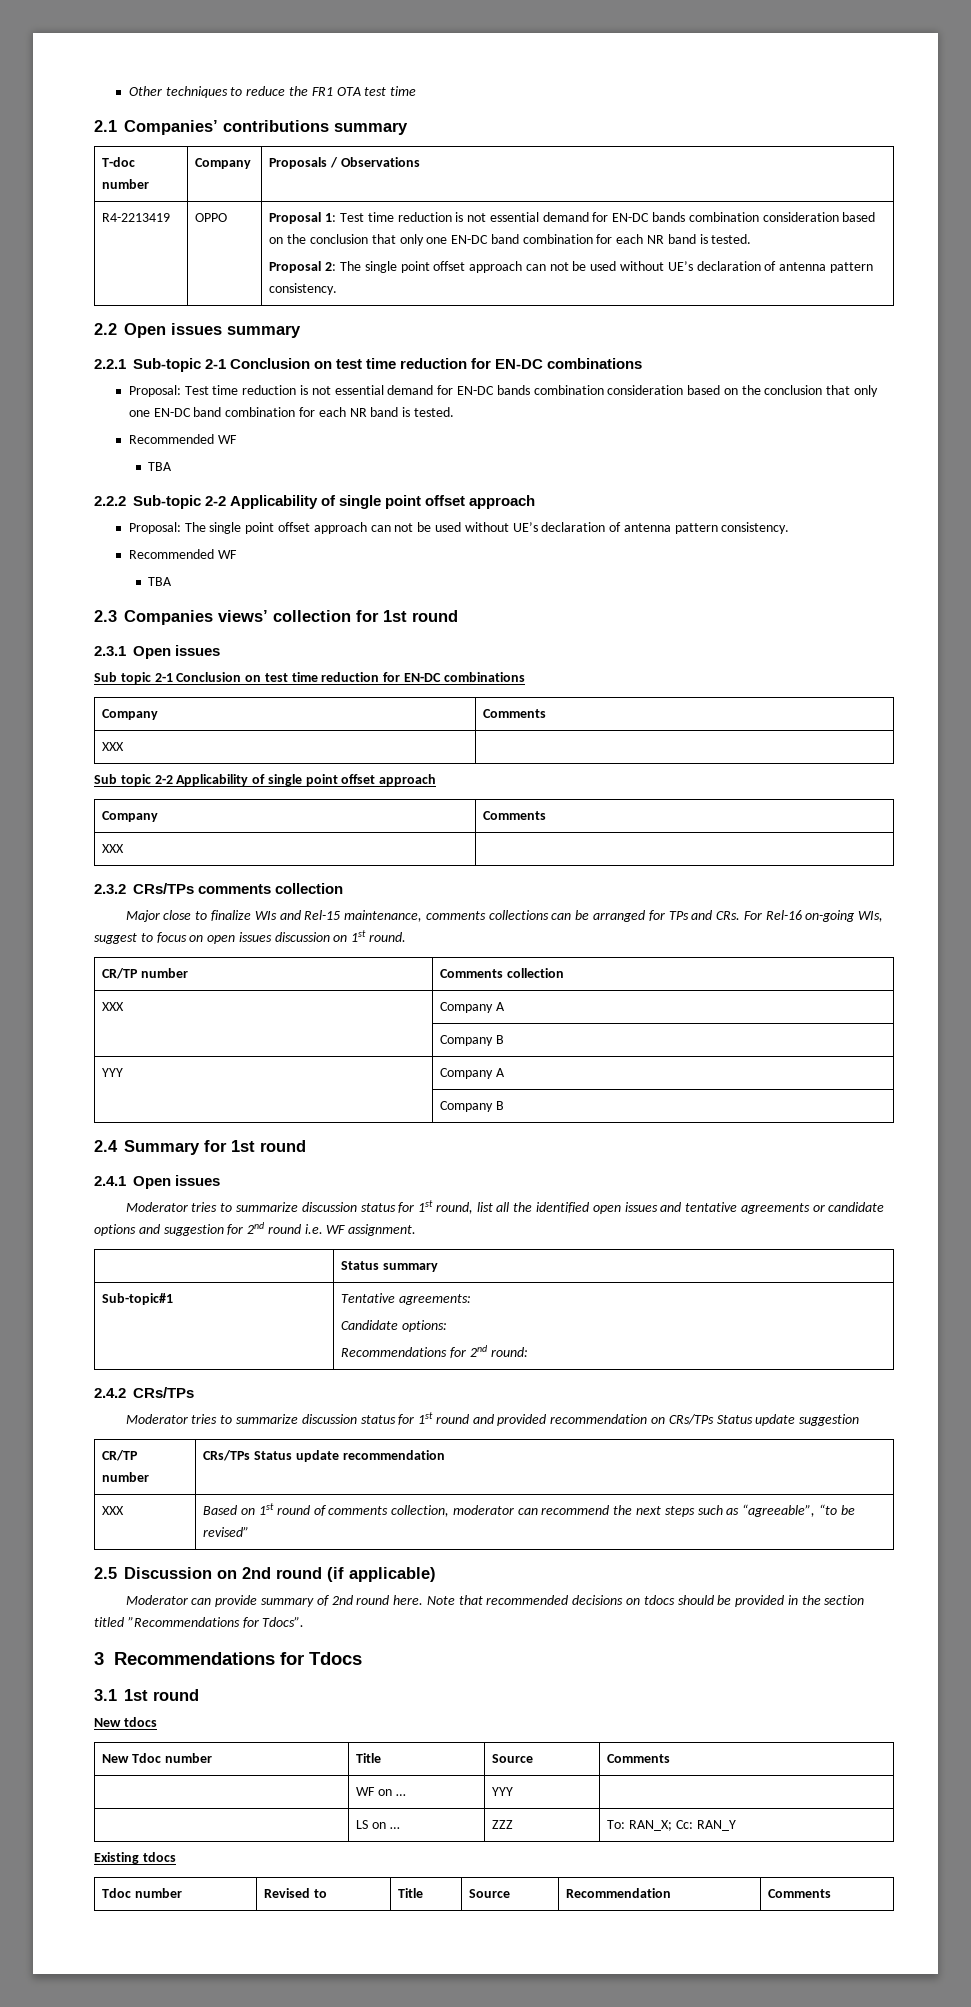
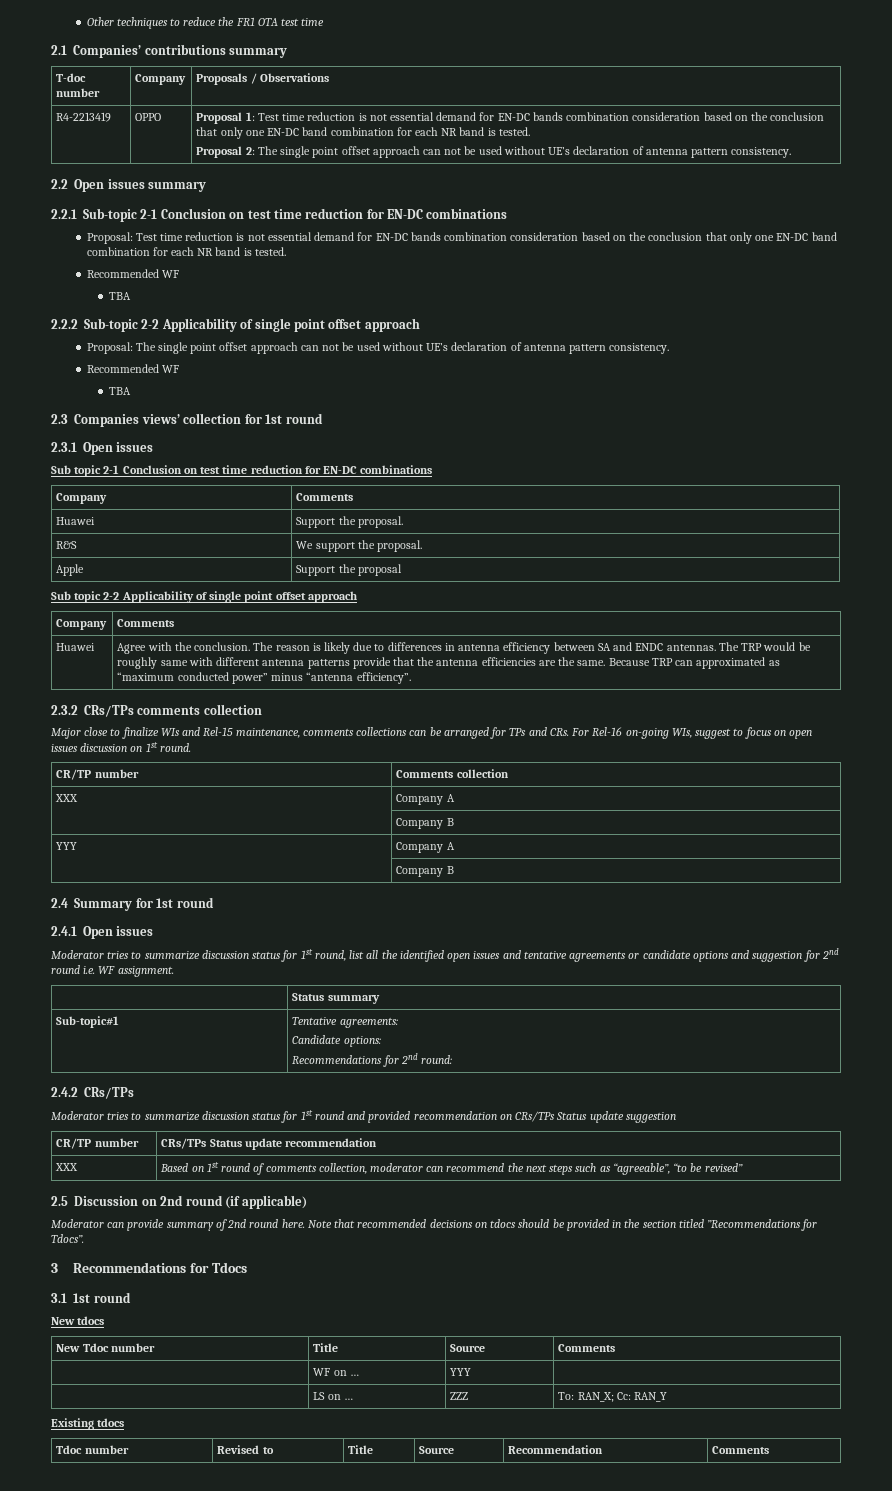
[102,742,125,751] XXX | -> [56,517,96,525] [296,516,403,528] [56,541,78,549] [296,540,423,552] [56,564,85,576] [296,564,402,576] Huawei | Support the proposal. // R&S | We support the proposal. // Apple | Support the proposal
[102,844,125,853] XXX | -> [56,643,96,651] [117,642,811,654] [117,657,780,669] [117,672,411,684] Huawei | Agree with the conclusion. The reason is likely due to differences in antenna efficiency between SA and ENDC antennas. The TRP would be roughly same with different antenna patterns provide that the antenna efficiencies are the same. Because TRP can approximated as “maximum conducted power” minus “antenna efficiency”.

